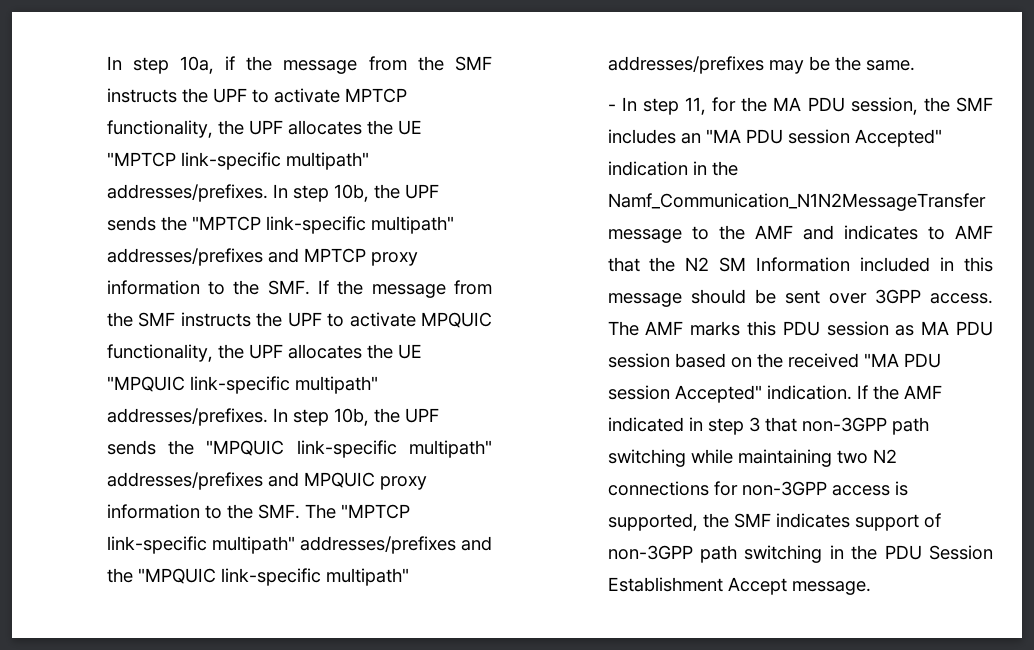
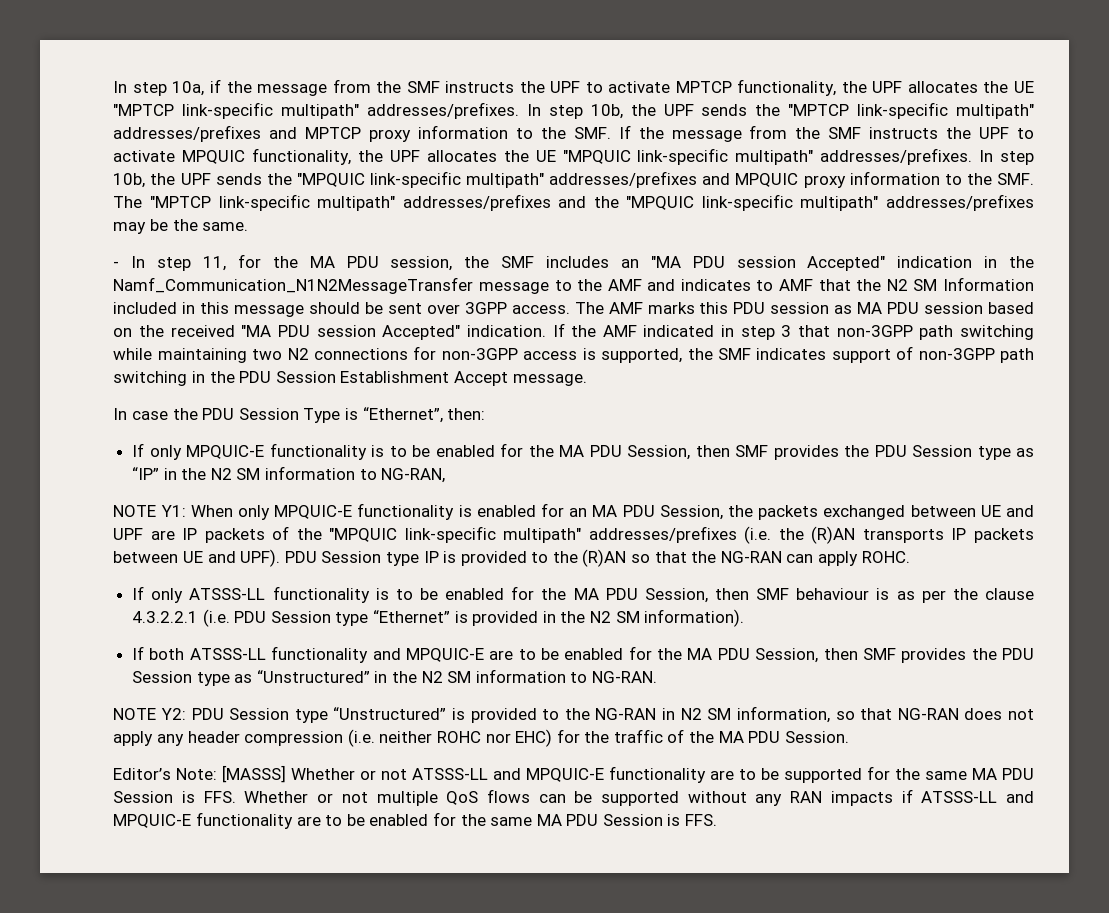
(871, 588) none -> [113,407,486,423] [132,443,1035,460] [132,466,446,483] [113,503,1034,520] [113,526,1034,544] [113,549,910,567] [132,586,1034,603] [132,609,745,627] [132,646,1035,663] [132,669,657,686] [113,706,1034,723] [113,729,849,747] [113,765,1035,783] [113,789,1034,806] [113,812,718,829] // In case the PDU Session Type is “Ethernet”, then: // If only MPQUIC-E functionality is to be enabled for the MA PDU Session, then SMF provides the PDU Session type as “IP” in the N2 SM information to NG-RAN, // NOTE Y1: When only MPQUIC-E functionality is enabled for an MA PDU Session, the packets exchanged between UE and UPF are IP packets of the "MPQUIC link-specific multipath" addresses/prefixes (i.e. the (R)AN transports IP packets between UE and UPF). PDU Session type IP is provided to the (R)AN so that the NG-RAN can apply ROHC. // If only ATSSS-LL functionality is to be enabled for the MA PDU Session, then SMF behaviour is as per the clause 4.3.2.2.1 (i.e. PDU Session type “Ethernet” is provided in the N2 SM information). // If both ATSSS-LL functionality and MPQUIC-E are to be enabled for the MA PDU Session, then SMF provides the PDU Session type as “Unstructured” in the N2 SM information to NG-RAN. // NOTE Y2: PDU Session type “Unstructured” is provided to the NG-RAN in N2 SM information, so that NG-RAN does not apply any header compression (i.e. neither ROHC nor EHC) for the traffic of the MA PDU Session. // Editor’s Note: [MASSS] Whether or not ATSSS-LL and MPQUIC-E functionality are to be supported for the same MA PDU Session is FFS. Whether or not multiple QoS flows can be supported without any RAN impacts if ATSSS-LL and MPQUIC-E functionality are to be enabled for the same MA PDU Session is FFS.

